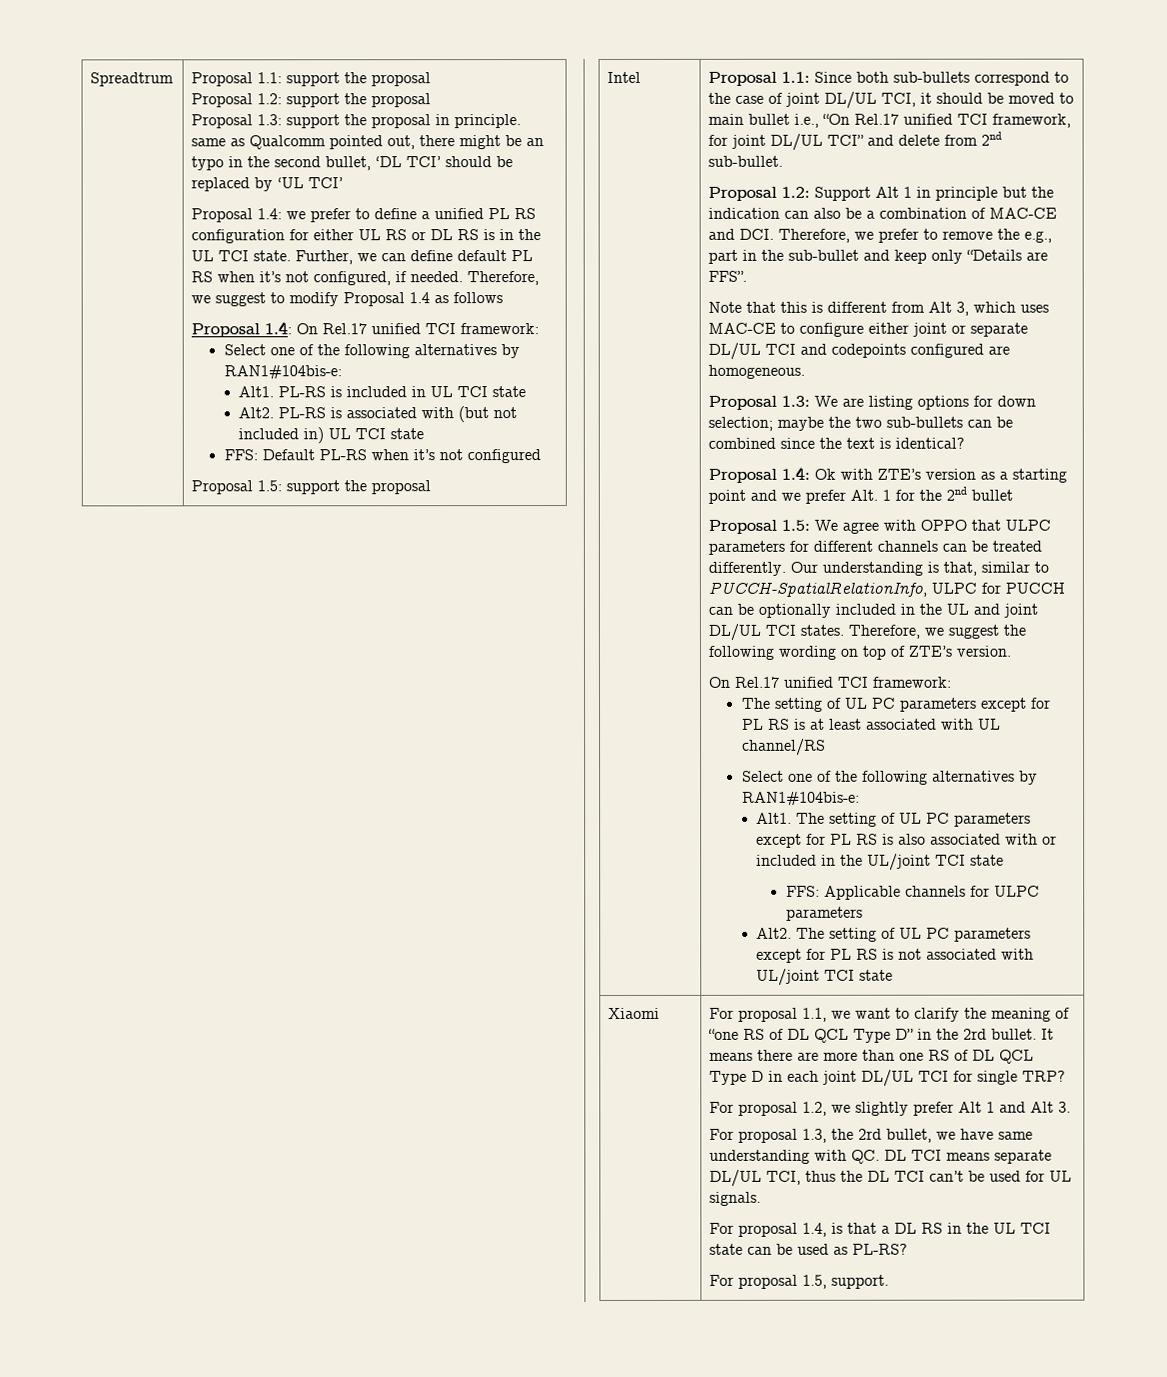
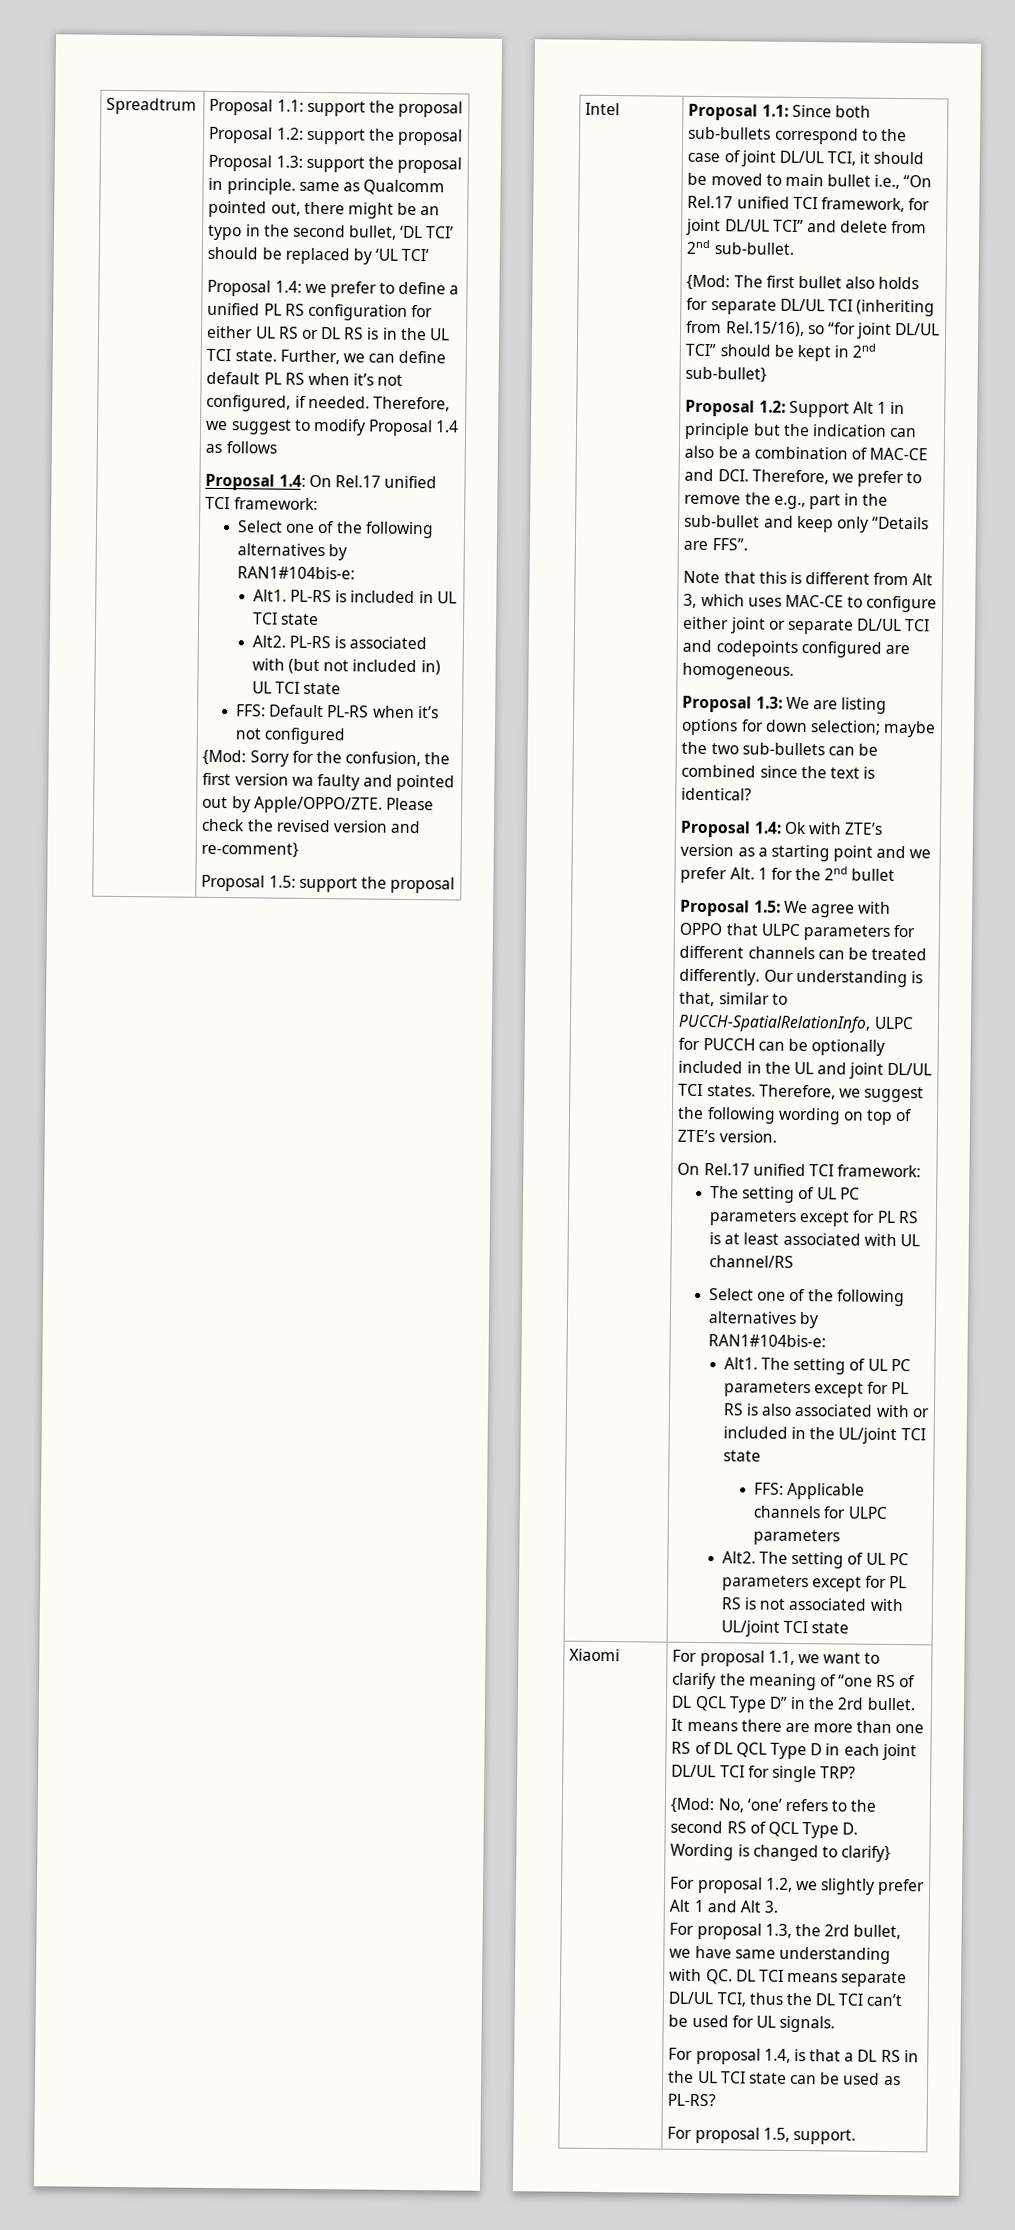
(541, 456) none -> [202,749,451,767] [202,772,456,792] [202,796,434,814] [201,818,422,834] [201,841,300,858] // {Mod: Sorry for the confusion, the first version wa faulty and pointed out by Apple/OPPO/ZTE. Please check the revised version and re-comment}
(784, 161) none -> [686,274,920,291] [686,297,936,317] [686,320,941,339] [685,343,877,362] [685,366,768,383] // {Mod: The first bullet also holds for separate DL/UL TCI (inheriting from Rel.15/16), so “for joint DL/UL TCI” should be kept in 2nd sub-bullet}
(1067, 1076) none -> [670,1797,877,1814] [670,1820,859,1839] [670,1843,892,1862] // {Mod: No, ‘one’ refers to the second RS of QCL Type D. Wording is changed to clarify}

